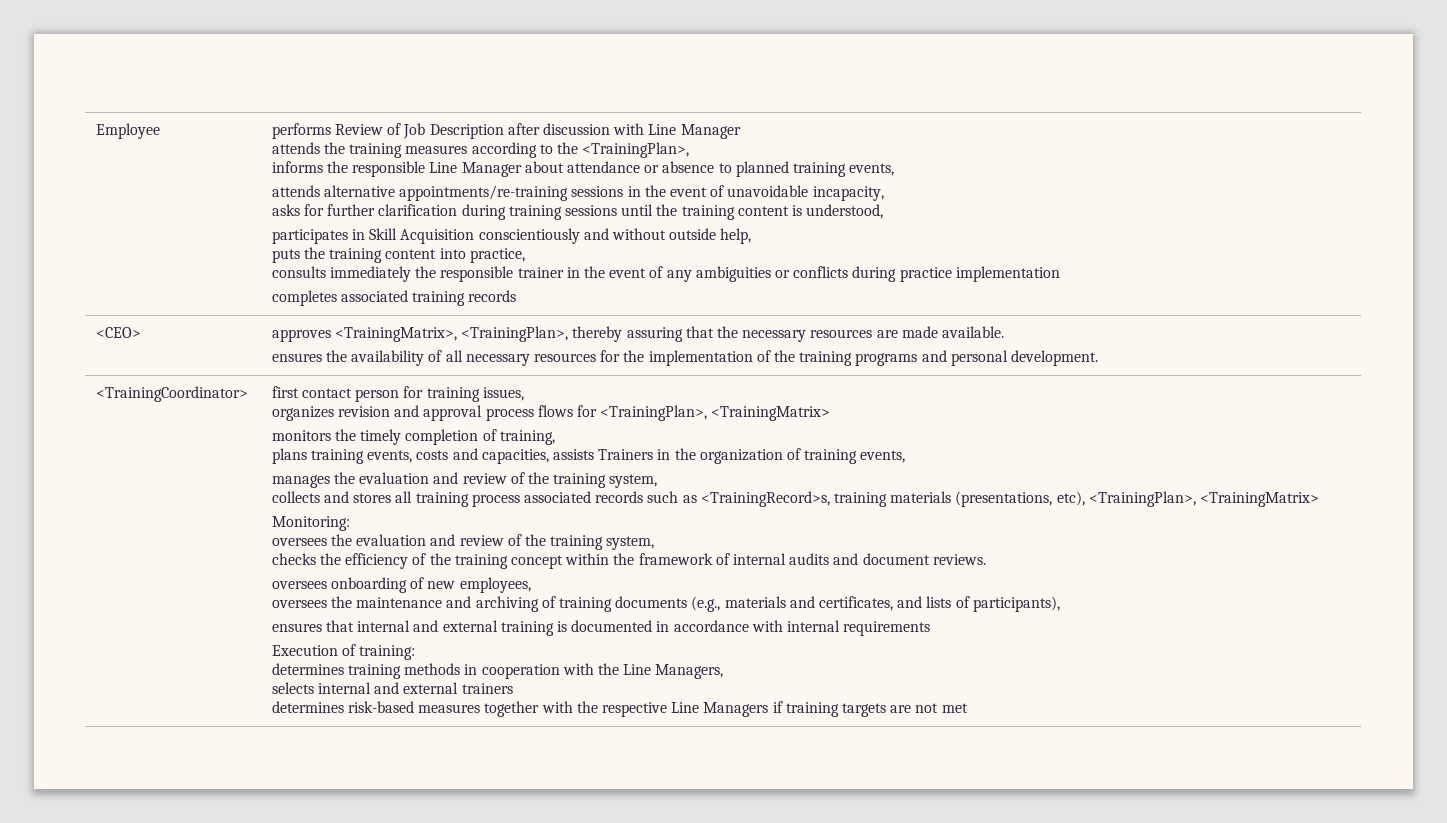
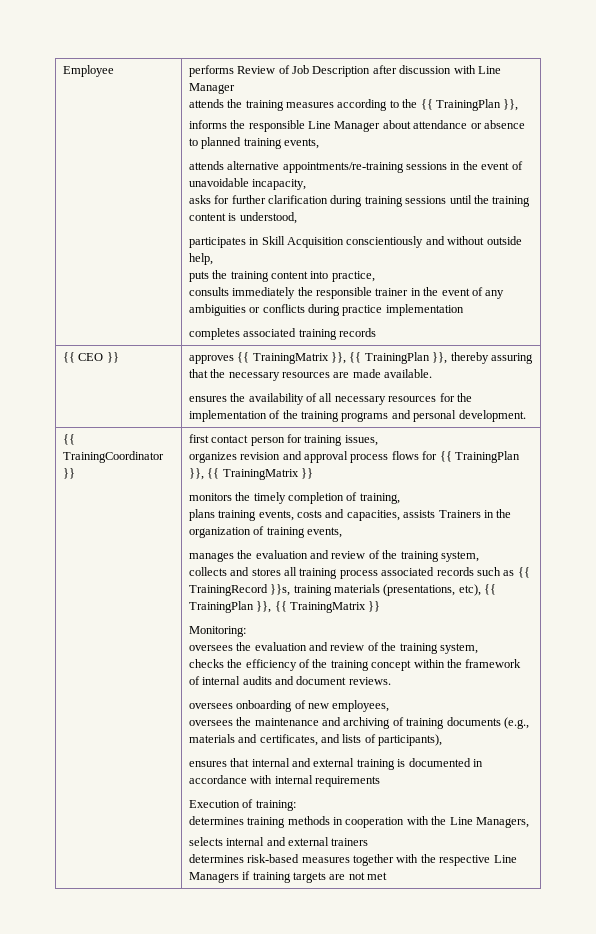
[582,142,690,158] <TrainingPlan>, -> [420,99,519,111] {{ TrainingPlan }},
[95,327,141,338] [271,326,569,342] <CEO> | approves <TrainingMatrix>, <TrainingPlan>, -> [62,352,119,363] [188,352,448,364] {{ CEO }} | approves {{ TrainingMatrix }}, {{ TrainingPlan }},
[95,386,248,402] <TrainingCoordinator> -> [62,434,75,445] [62,451,164,463] [62,468,75,479] {{ TrainingCoordinator }}
[600,405,831,421] <TrainingPlan>, <TrainingMatrix> -> [439,451,520,463] [188,468,314,480] {{ TrainingPlan }}, {{ TrainingMatrix }}
[700,491,830,507] <TrainingRecord>s, -> [517,567,530,578] [188,584,291,596] {{ TrainingRecord }}s,
[1088,491,1319,507] <TrainingPlan>, <TrainingMatrix> -> [484,584,497,595] [188,601,381,613] {{ TrainingPlan }}, {{ TrainingMatrix }}

